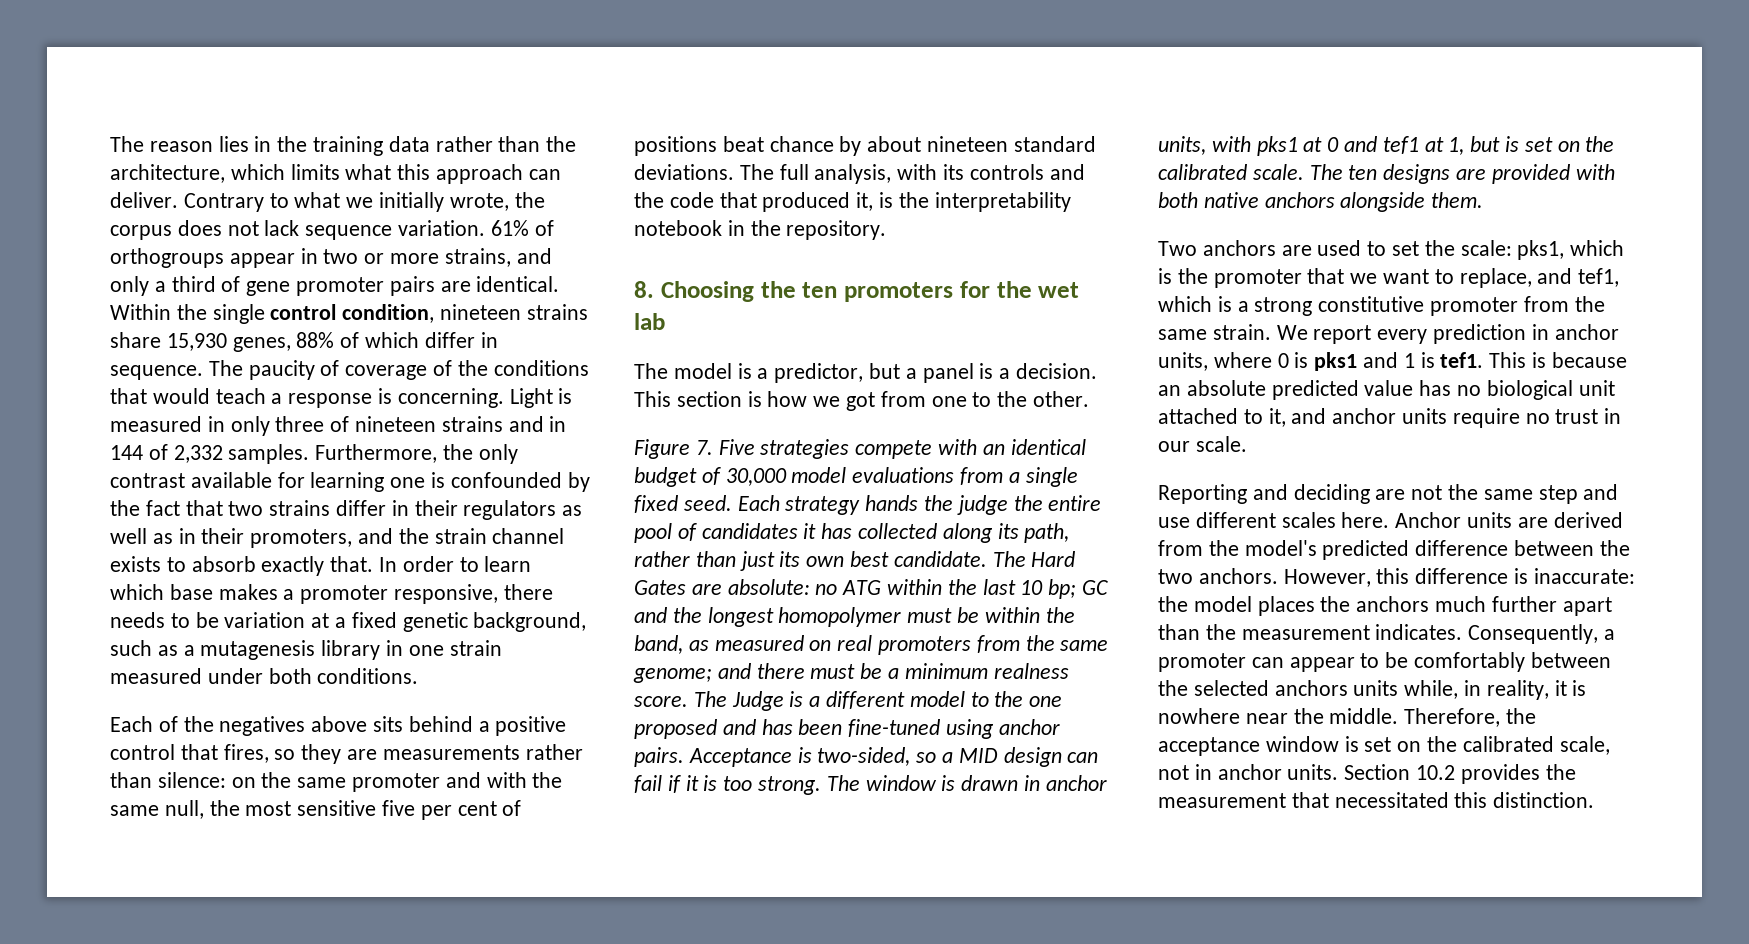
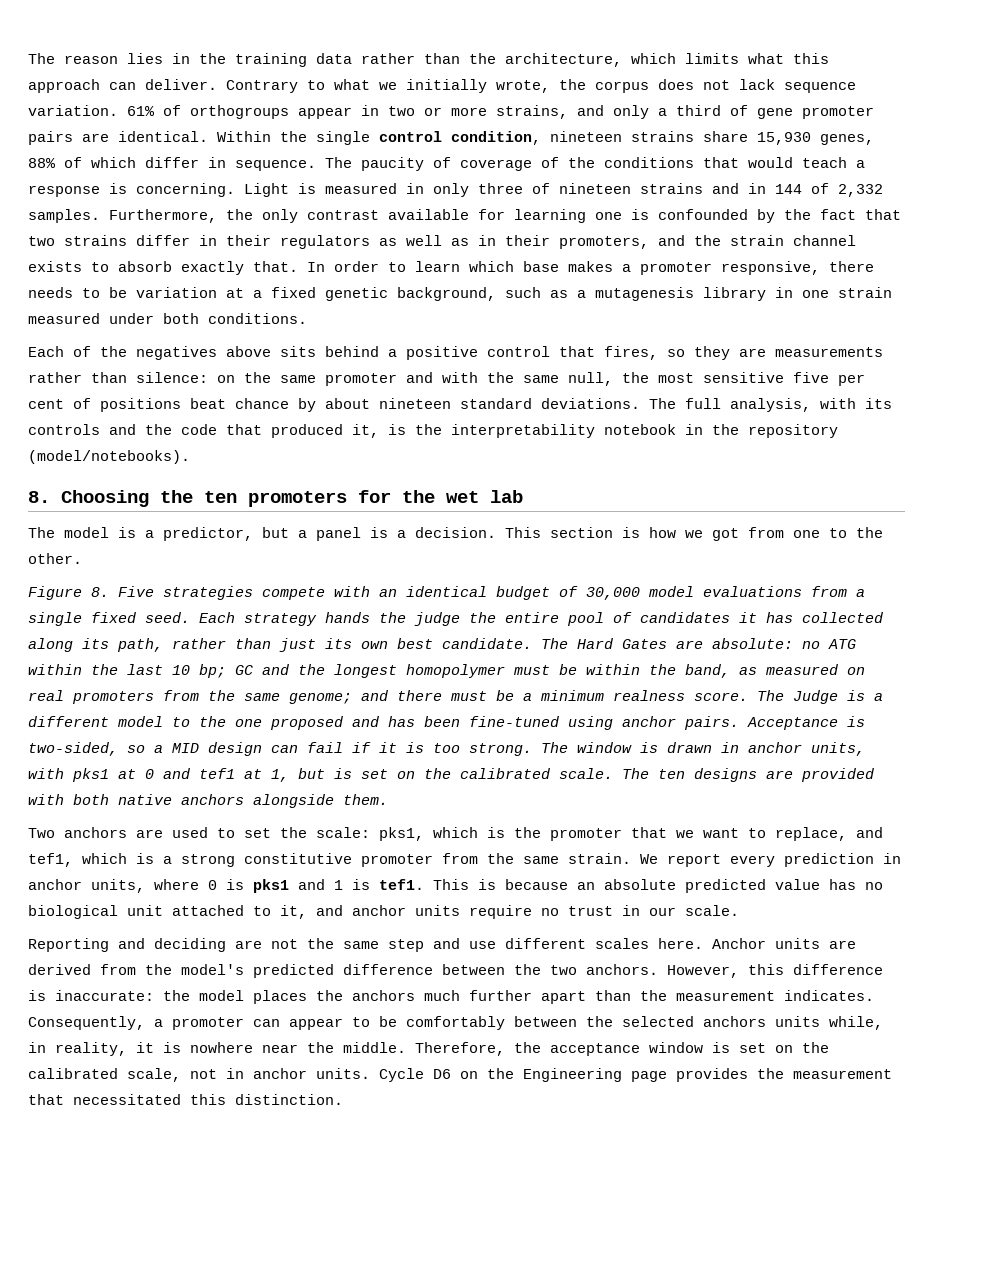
[786,220,887,240] repository. -> [748,424,838,438] [28,450,190,464] repository (model/notebooks).
[695,440,713,455] 7. -> [91,587,109,597] 8.
[1344,764,1456,780] Section 10.2 -> [379,1068,667,1082] Cycle D6 on the Engineering page

